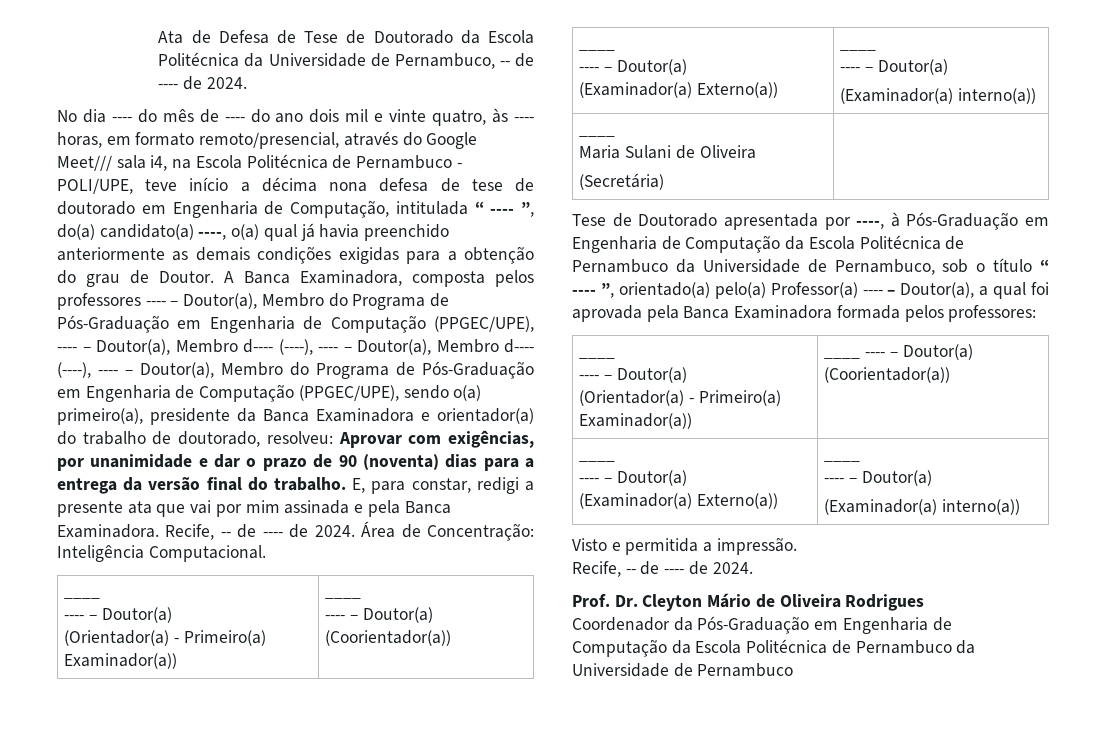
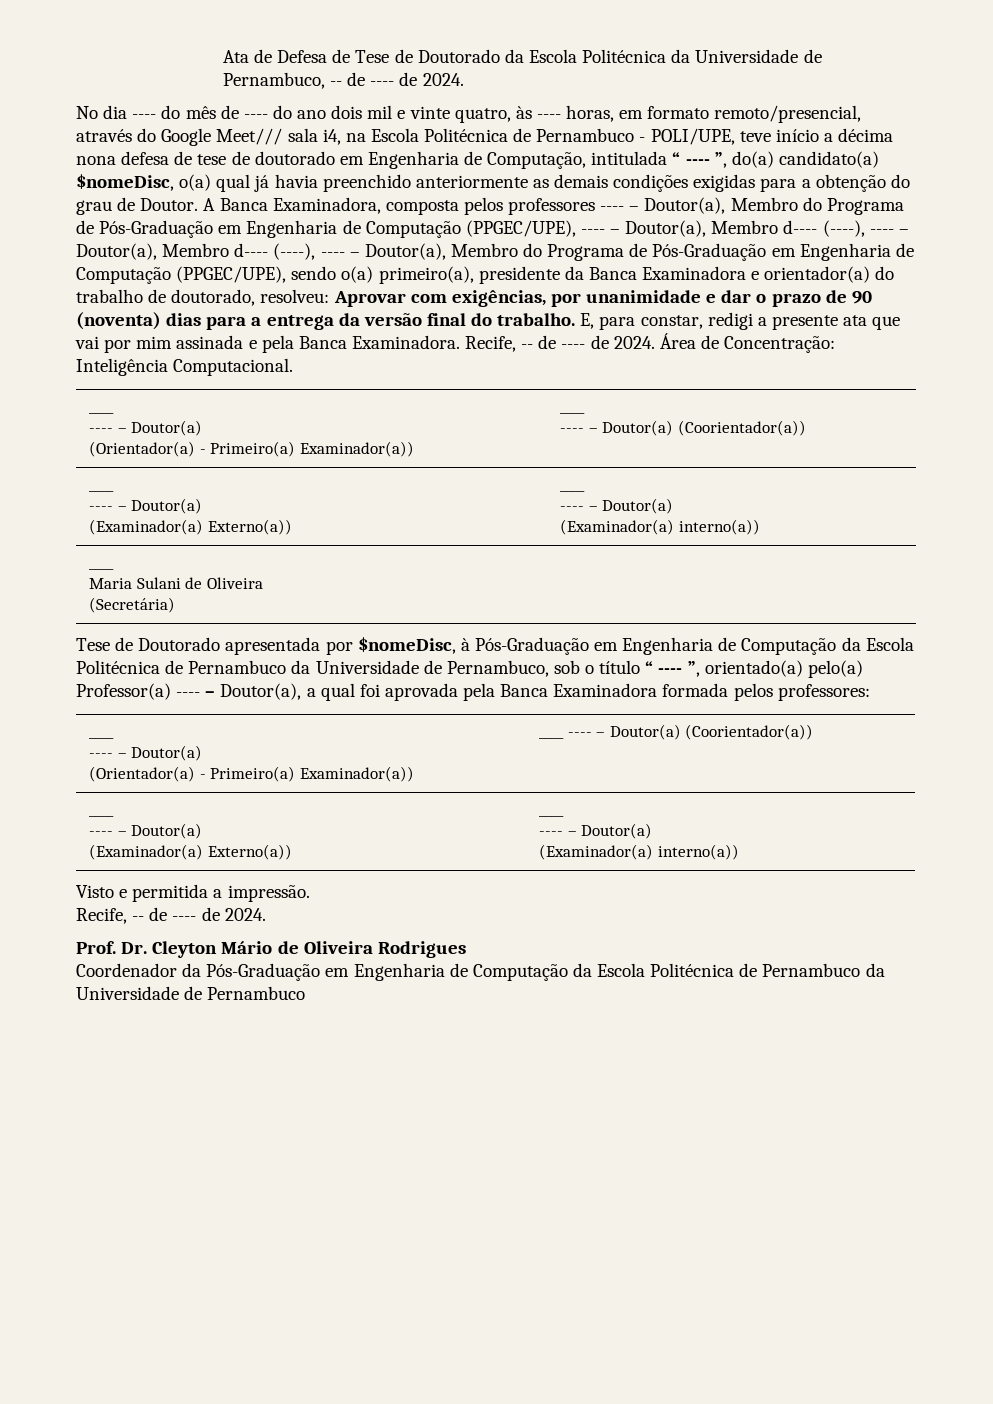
[198,232,227,240] ----, -> [76,174,174,191] $nomeDisc,
[856,221,885,229] ----, -> [357,637,456,654] $nomeDisc,

